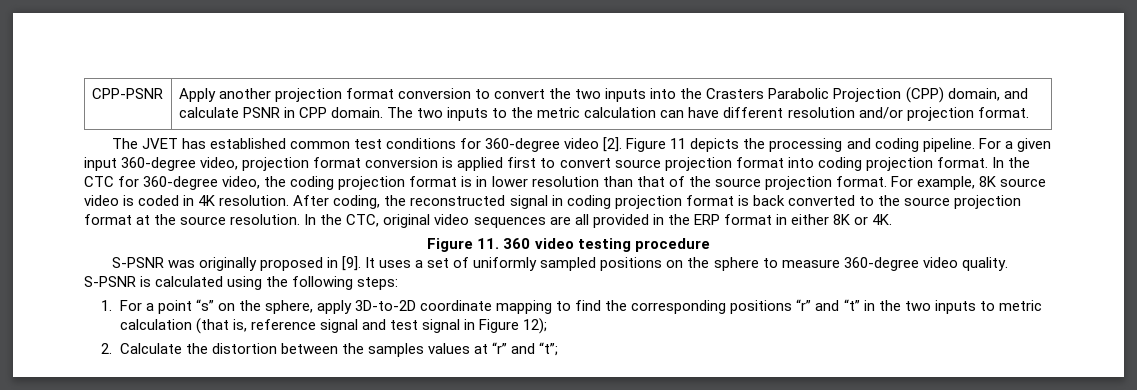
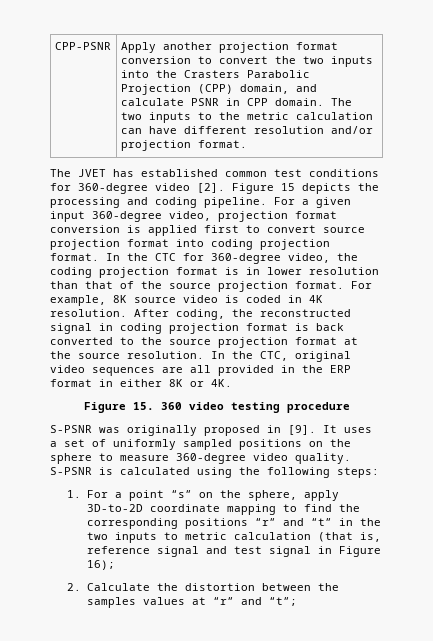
[670,138,687,149] 11 -> [281,183,295,191] 15
[477,238,500,249] 11. -> [132,402,154,410] 15.
[523,318,548,334] 12); -> [86,560,115,570] 16);

